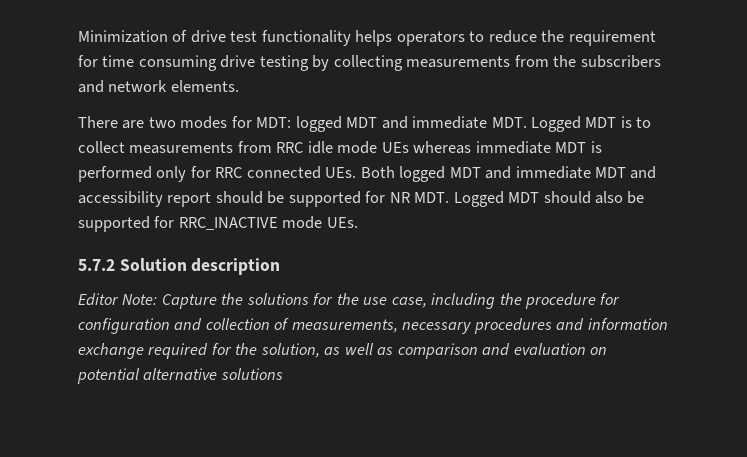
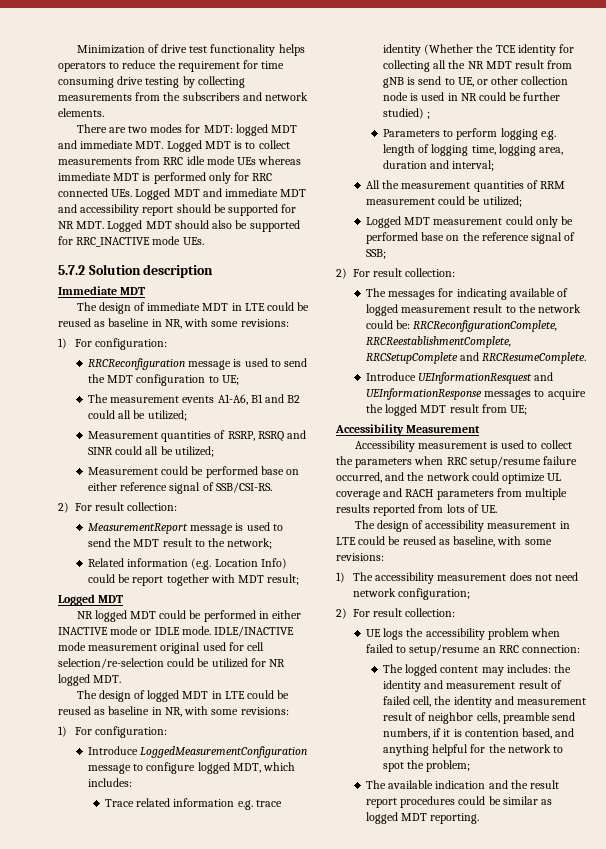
[360,166,446,182] Both logged -> [135,188,171,200] Logged
[78,293,621,309] [78,318,668,334] [78,343,608,359] [77,368,283,384] Editor Note: Capture the solutions for the use case, including the procedure for configuration and collection of measurements, necessary procedures and information exchange required for the solution, as well as comparison and evaluation on potential alternative solutions -> [58,286,146,295] [76,302,310,314] [58,318,289,329] [58,338,168,350] [87,358,308,370] [87,374,239,386] [87,394,301,405] [87,410,187,421] [87,430,307,442] [87,446,214,457] [87,466,300,478] [87,482,272,494] [58,502,178,513] [87,522,283,534] [87,538,273,549] [87,558,287,570] [87,574,300,586] [58,594,124,606] [76,610,302,622] [58,626,295,637] [58,642,265,654] [58,658,286,669] [58,674,122,686] [76,690,290,702] [58,706,289,717] [58,726,168,738] [87,746,308,758] [87,762,296,774] [87,778,132,787] [104,798,282,810] [382,44,574,56] [382,60,573,72] [382,76,569,88] [382,92,561,101] [382,108,431,119] [382,128,556,140] [382,144,563,156] [382,160,495,171] [365,180,566,192] [365,196,522,207] [365,216,574,228] [365,232,576,244] [365,249,386,259] [336,268,456,279] [365,288,569,300] [365,304,582,316] [365,320,558,332] [365,336,511,348] [365,352,587,364] [365,372,554,384] [365,388,586,400] [365,404,528,416] [335,424,481,436] [354,440,572,452] [336,456,578,468] [336,472,562,484] [336,488,568,500] [336,504,498,516] [354,520,570,532] [336,536,552,547] [336,553,384,561] [336,572,578,584] [352,588,471,600] [336,608,456,619] [365,628,561,640] [365,644,581,656] [382,664,571,676] [382,680,562,692] [382,696,586,708] [382,712,575,724] [382,728,575,739] [382,744,563,756] [382,760,471,772] [365,780,560,789] [365,796,553,808] [365,812,480,824] Immediate MDT // The design of immediate MDT in LTE could be reused as baseline in NR, with some revisions: // 1) For configuration: // RRCReconfiguration message is used to send the MDT configuration to UE; // The measurement events A1-A6, B1 and B2 could all be utilized; // Measurement quantities of RSRP, RSRQ and SINR could all be utilized; // Measurement could be performed base on either reference signal of SSB/CSI-RS. // 2) For result collection: // MeasurementReport message is used to send the MDT result to the network; // Related information (e.g. Location Info) could be report together with MDT result; // Logged MDT // NR logged MDT could be performed in either INACTIVE mode or IDLE mode. IDLE/INACTIVE mode measurement original used for cell selection/re-selection could be utilized for NR logged MDT. // The design of logged MDT in LTE could be reused as baseline in NR, with some revisions: // 1) For configuration: // Introduce LoggedMeasurementConfiguration message to configure logged MDT, which includes: // Trace related information e.g. trace identity (Whether the TCE identity for collecting all the NR MDT result from gNB is send to UE, or other collection node is used in NR could be further studied) ; // Parameters to perform logging e.g. length of logging time, logging area, duration and interval; // All the measurement quantities of RRM measurement could be utilized; // Logged MDT measurement could only be performed base on the reference signal of SSB; // 2) For result collection: // The messages for indicating available of logged measurement result to the network could be: RRCReconfigurationComplete, RRCReestablishmentComplete, RRCSetupComplete and RRCResumeComplete. // Introduce UEInformationResquest and UEInformationResponse messages to acquire the logged MDT result from UE; // Accessibility Measurement // Accessibility measurement is used to collect the parameters when RRC setup/resume failure occurred, and the network could optimize UL coverage and RACH parameters from multiple results reported from lots of UE. // The design of accessibility measurement in LTE could be reused as baseline, with some revisions: // 1) The accessibility measurement does not need network configuration; // 2) For result collection: // UE logs the accessibility problem when failed to setup/resume an RRC connection: // The logged content may includes: the identity and measurement result of failed cell, the identity and measurement result of neighbor cells, preamble send numbers, if it is contention based, and anything helpful for the network to spot the problem; // The available indication and the result report procedures could be similar as logged MDT reporting.

